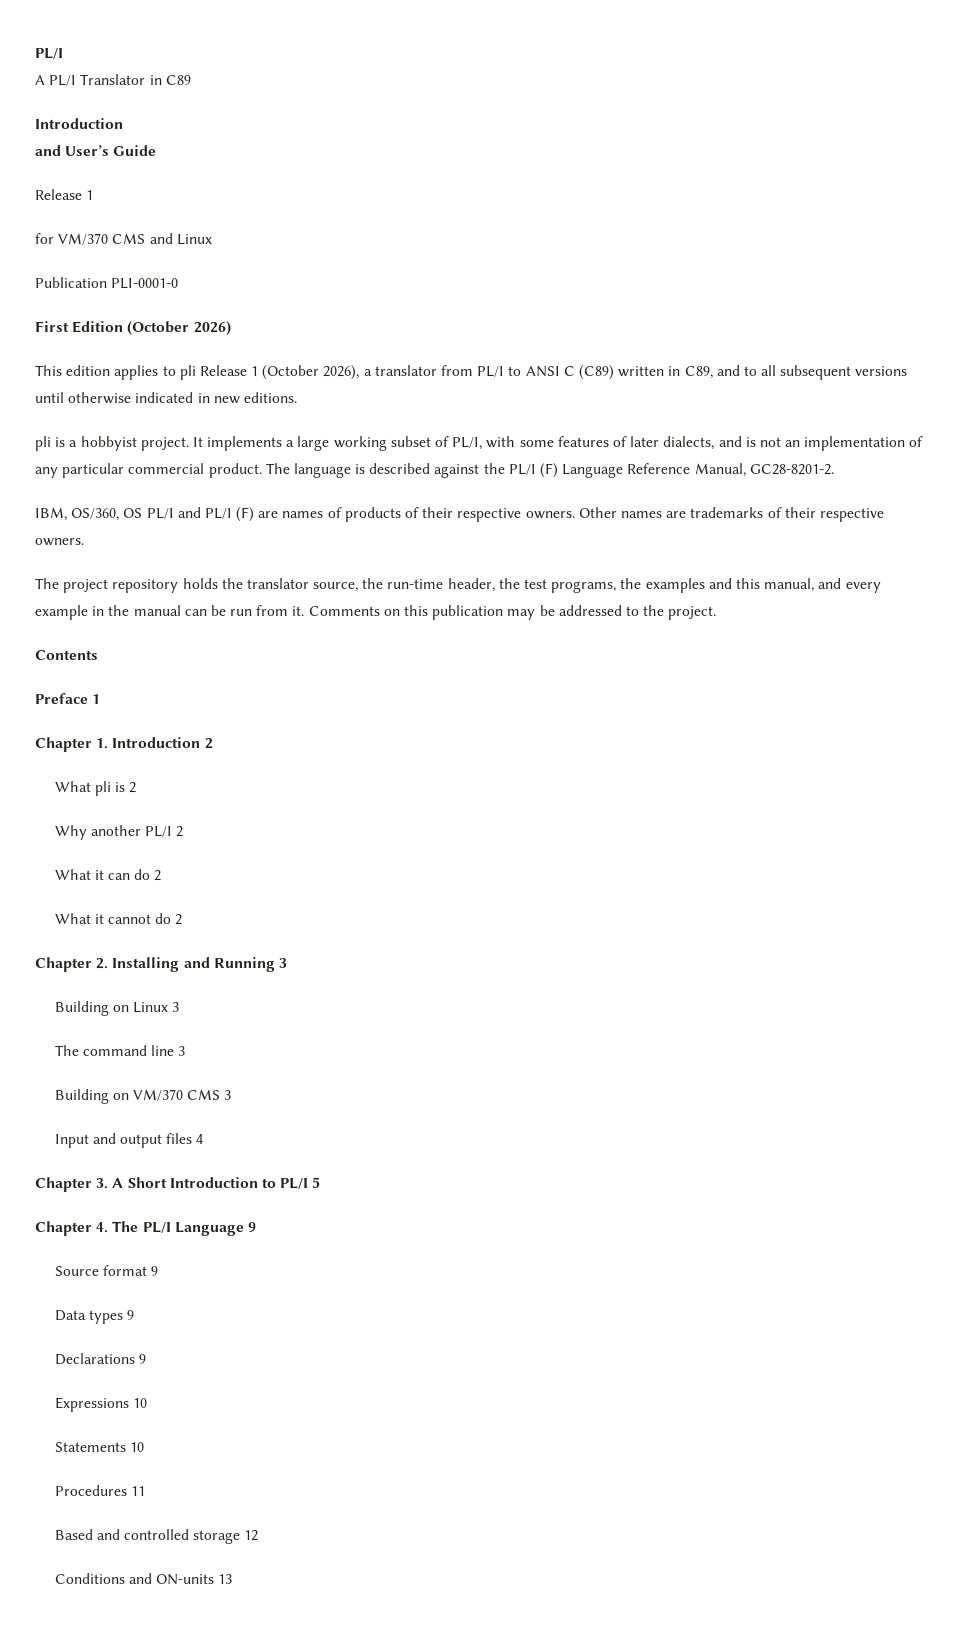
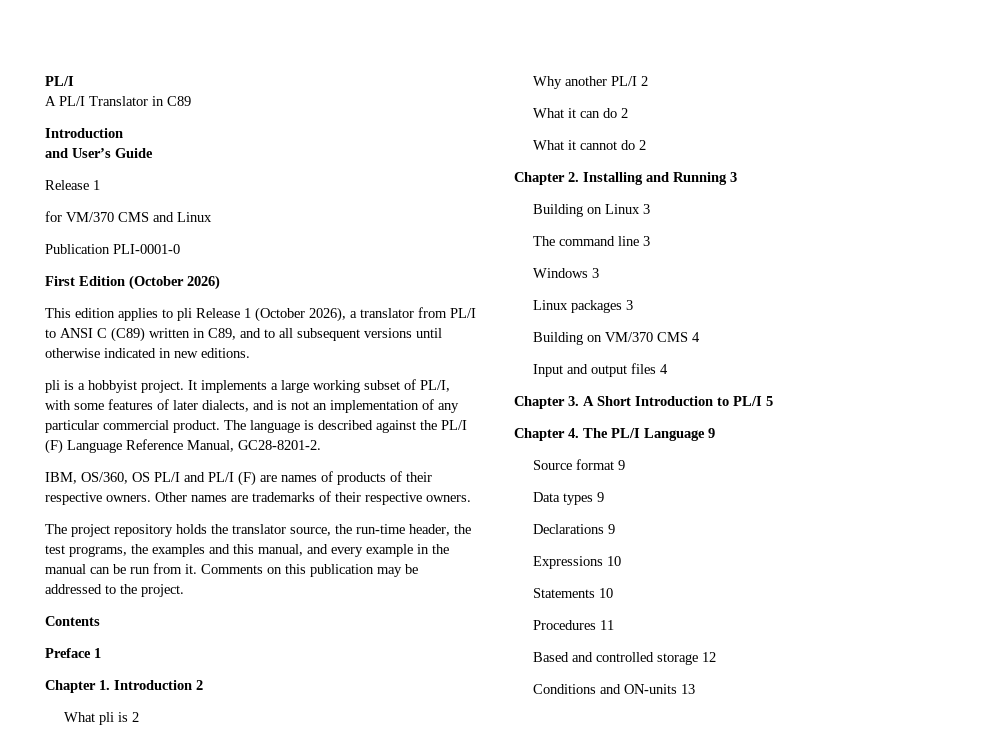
(186, 1051) none -> [532,268,599,278] [532,300,633,313] // Windows 3 // Linux packages 3
[224,1090,232,1100] 3 -> [691,332,700,342] 4

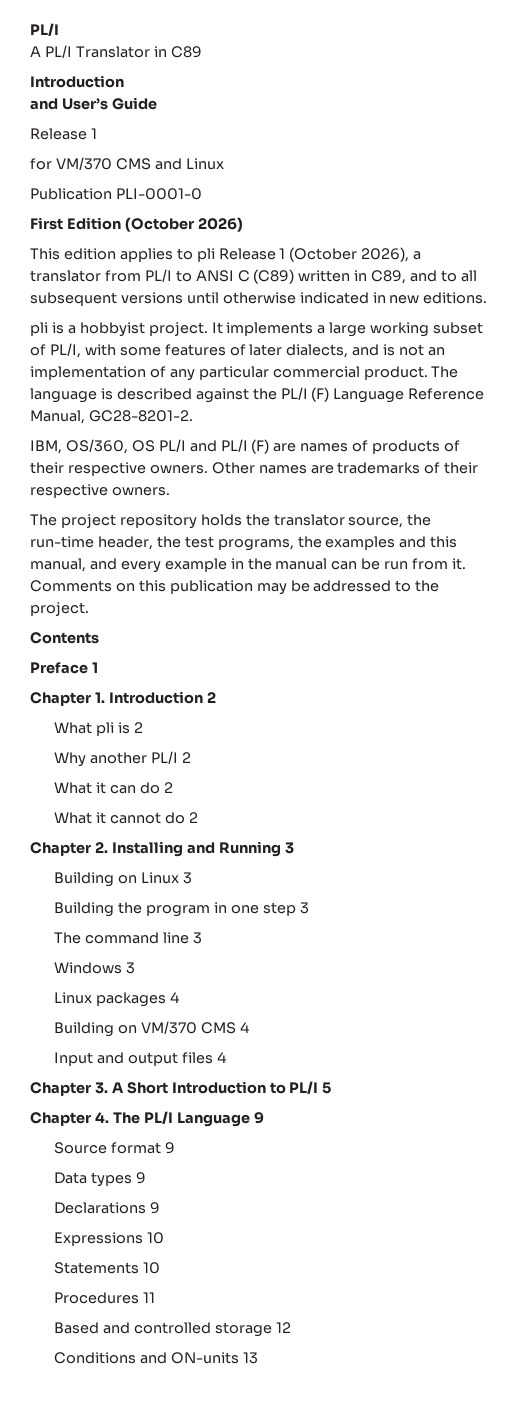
(650, 209) none -> [54,902,309,917] // Building the program in one step 3
[625,300,633,310] 3 -> [170,992,180,1003] 4

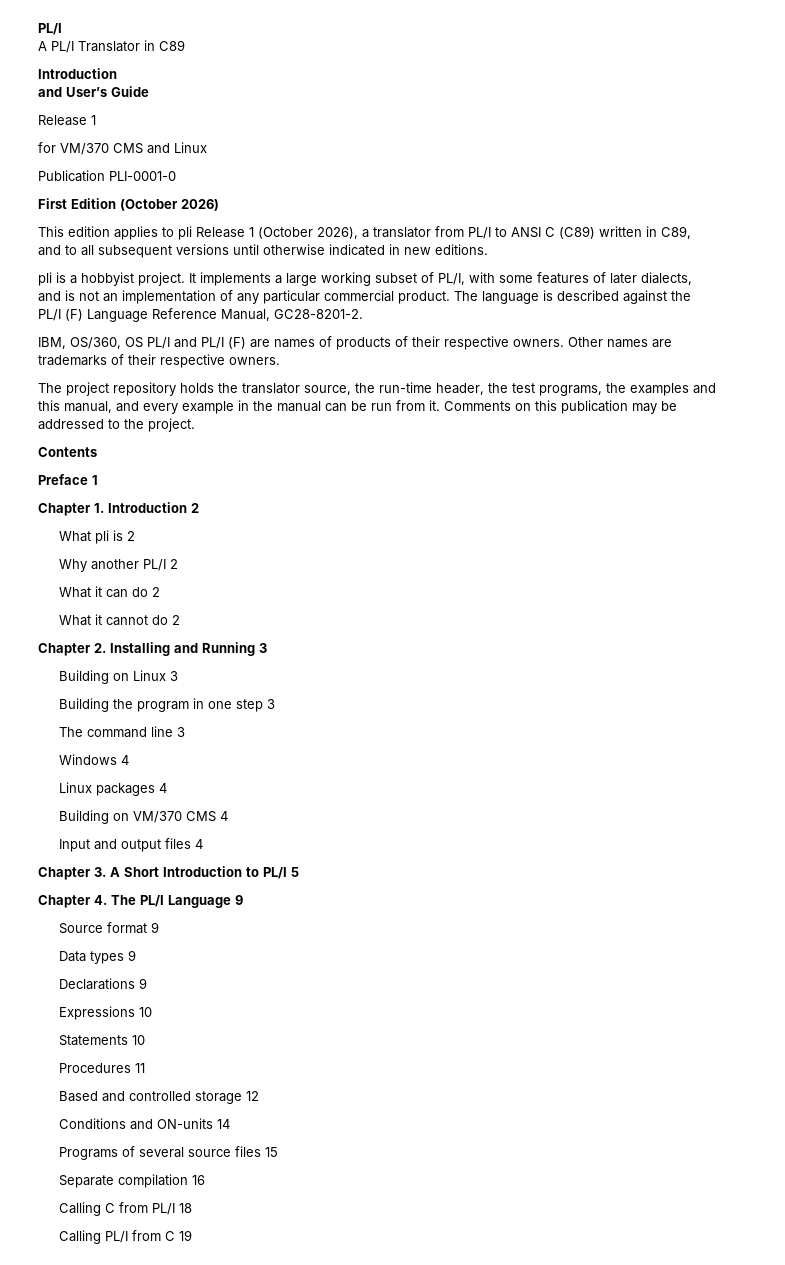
[126,962,136,974] 3 -> [120,755,129,765] 4
[242,1352,258,1364] 13 -> [216,1119,230,1129] [58,1146,278,1160] [58,1174,205,1188] [58,1202,192,1216] [58,1230,192,1244] 14 // Programs of several source files 15 // Separate compilation 16 // Calling C from PL/I 18 // Calling PL/I from C 19

